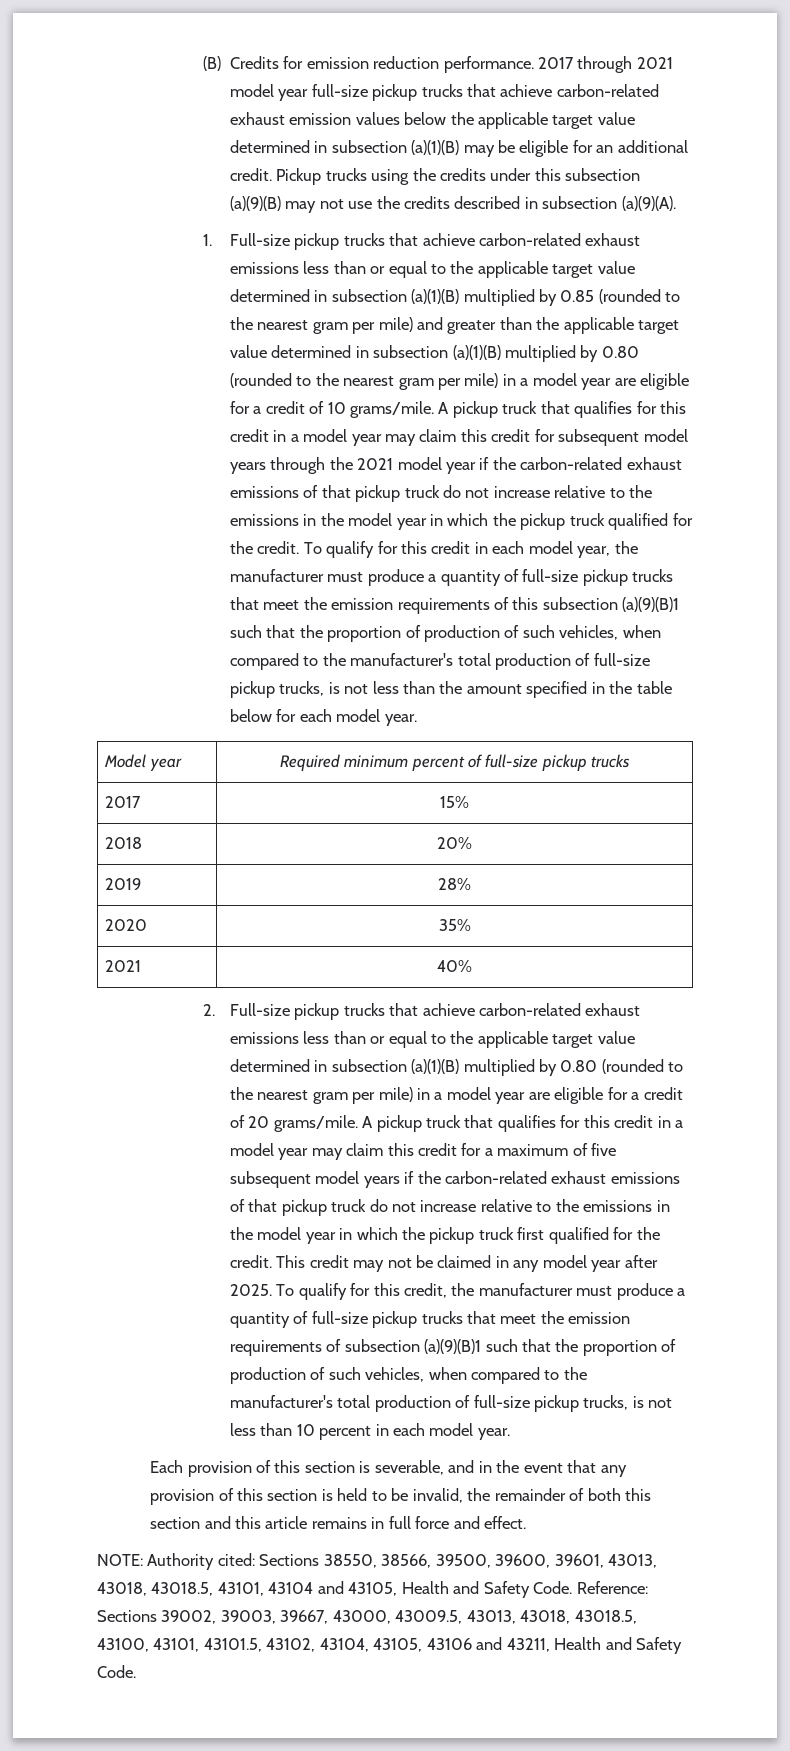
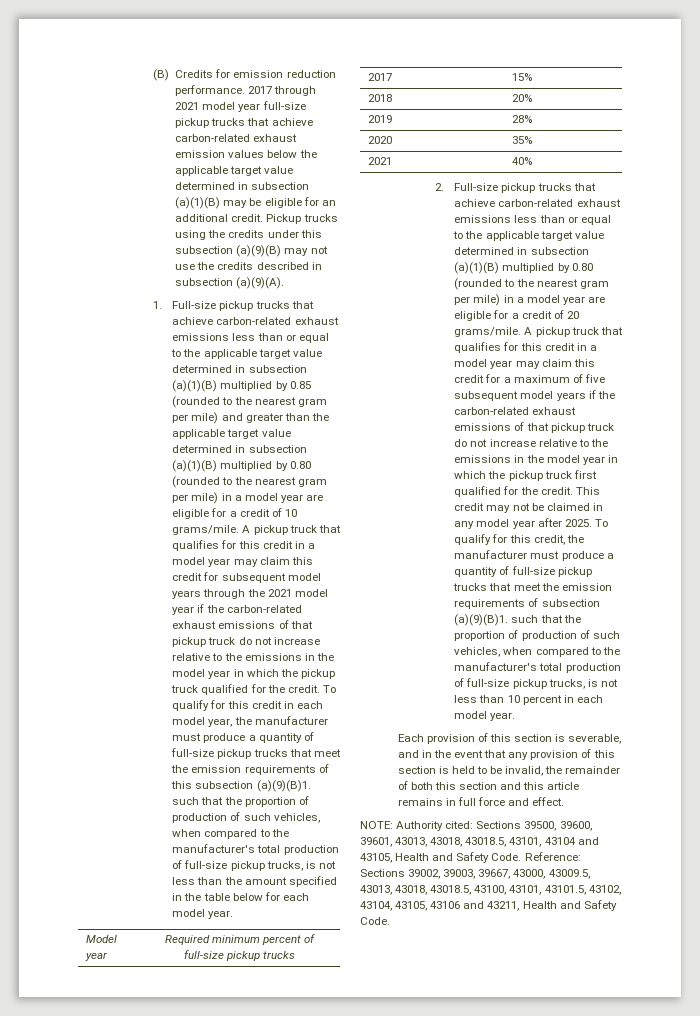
[622,597,680,612] (a)(9)(B)1 -> [256,780,311,792] (a)(9)(B)1.
[424,1339,482,1354] (a)(9)(B)1 -> [454,614,509,626] (a)(9)(B)1.
[323,1554,432,1568] 38550, 38566, -> (522, 825) none

